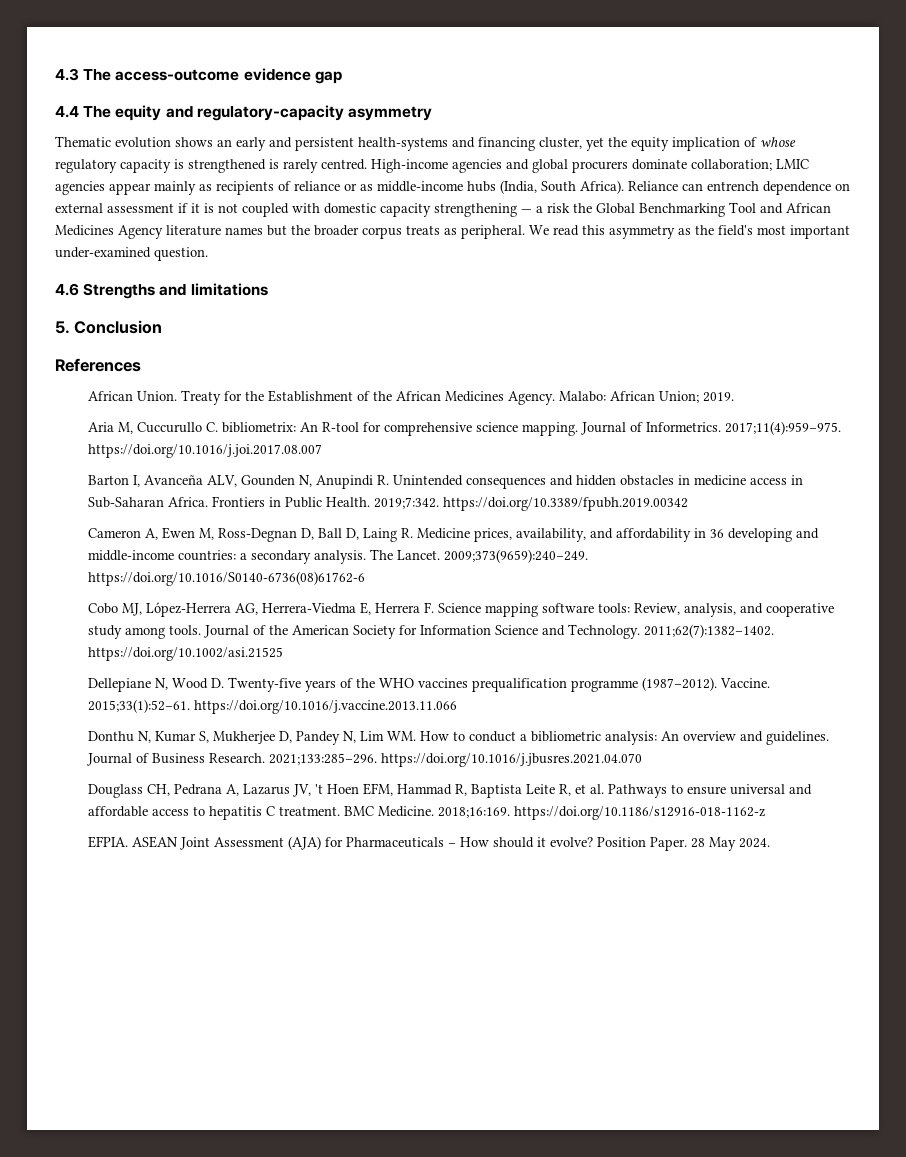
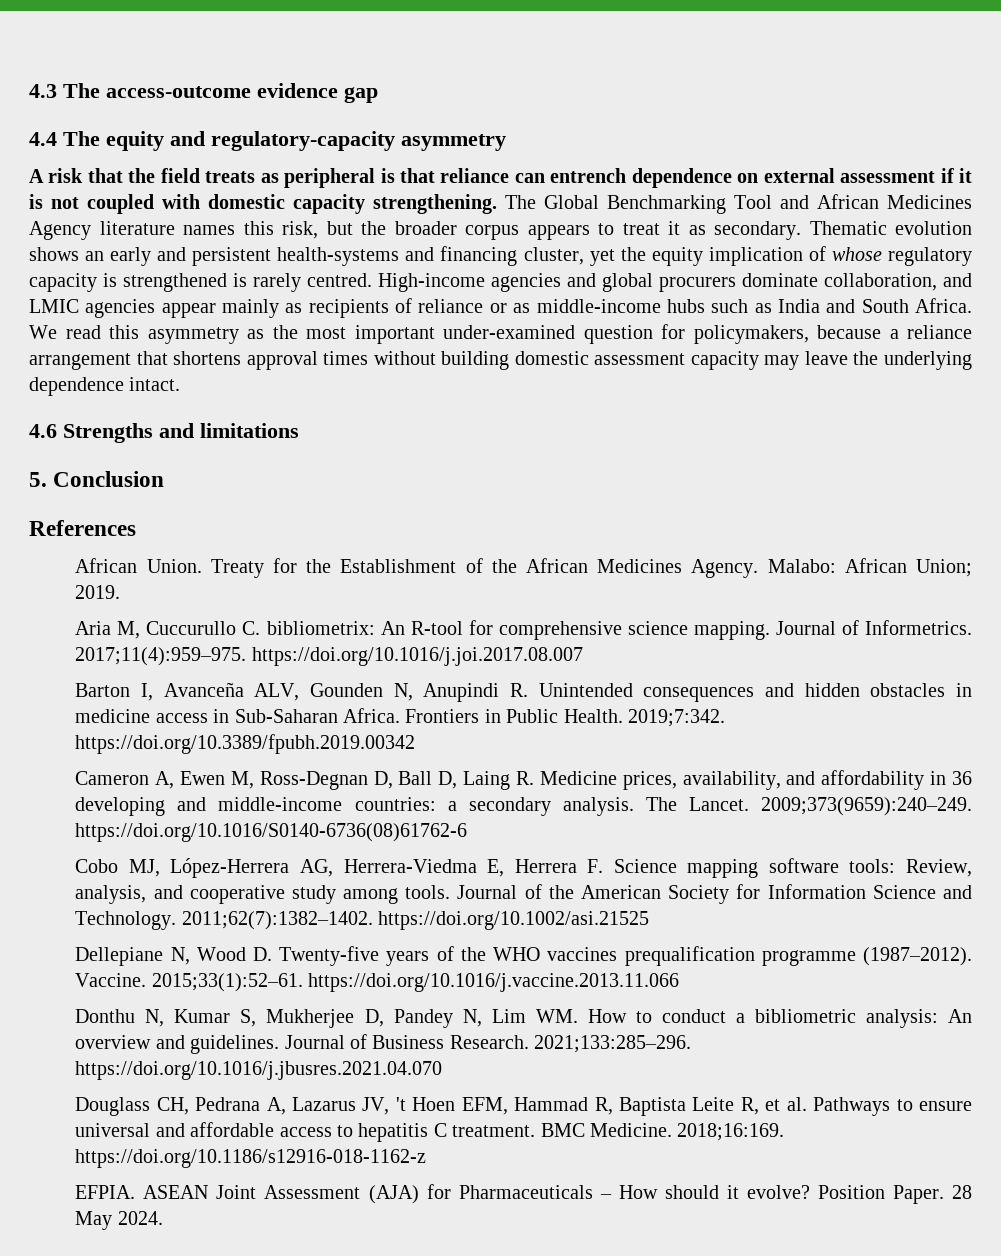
(432, 113) none -> [29,168,973,188] [29,194,972,214] [29,221,801,240] A risk that the field treats as peripheral is that reliance can entrench dependence on external assessment if it is not coupled with domestic capacity strengthening. The Global Benchmarking Tool and African Medicines Agency literature names this risk, but the broader corpus appears to treat it as secondary.
[691,159,772,171] collaboration; -> [824,273,972,291] collaboration, and
[500,180,850,195] [55,202,831,217] [55,225,525,239] (India, South Africa). Reliance can entrench dependence on external assessment if it is not coupled with domestic capacity strengthening — a risk the Global Benchmarking Tool and African Medicines Agency literature names but the broader corpus treats as peripheral. -> [711,298,973,313] such as India and South Africa.
[718,225,753,236] field's -> (298, 332) none
[154,247,208,261] question. -> [583,324,972,344] [29,351,973,370] [29,377,181,396] question for policymakers, because a reliance arrangement that shortens approval times without building domestic assessment capacity may leave the underlying dependence intact.

